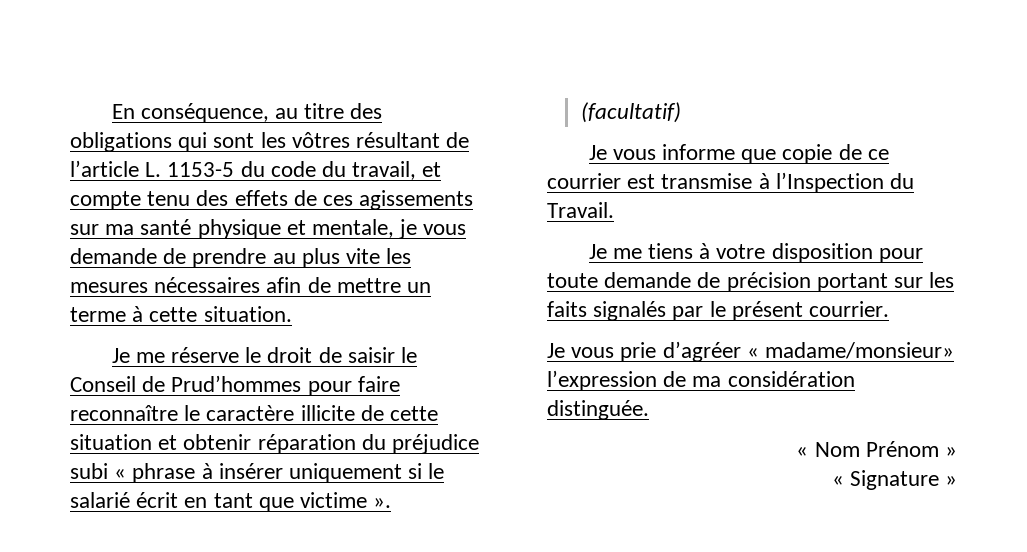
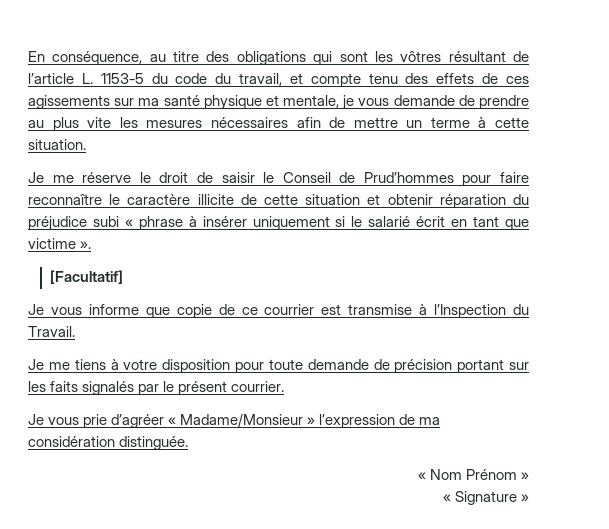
[581,102,682,123] (facultatif) -> [50,270,124,284] [Facultatif]
[765,342,955,359] madame/monsieur» -> [180,413,316,427] Madame/Monsieur »

